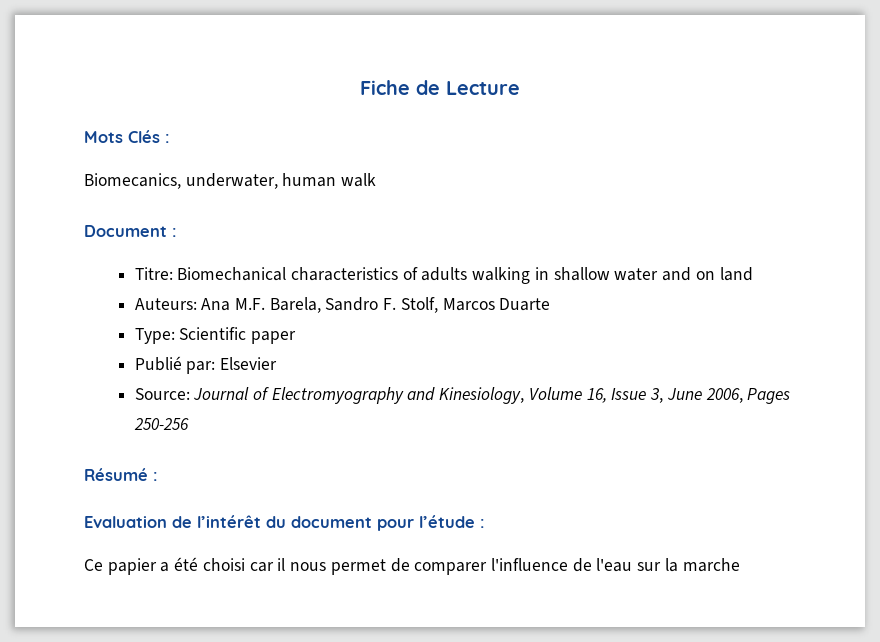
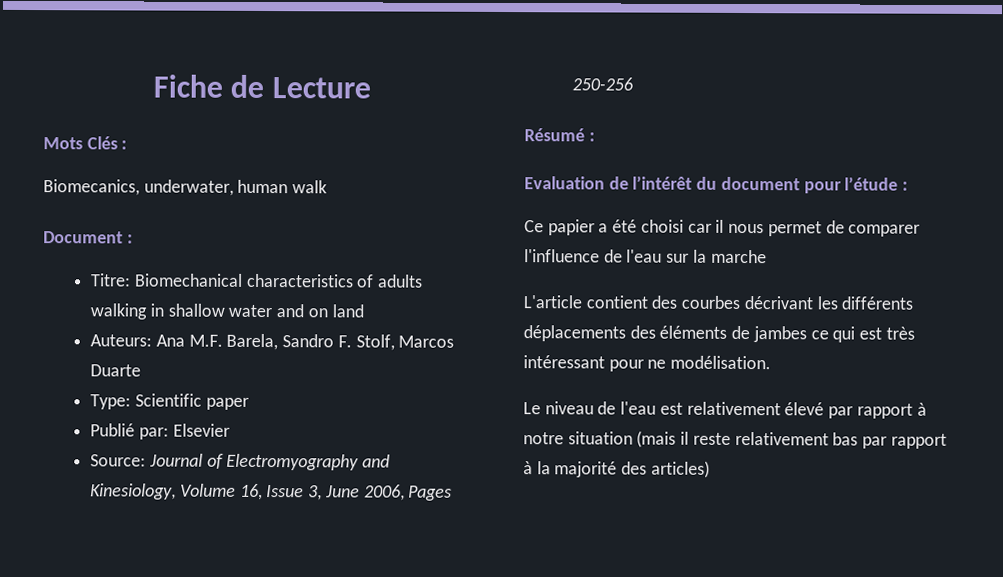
(740, 565) none -> [523,295,914,310] [523,325,915,343] [523,355,772,372] [523,401,927,419] [523,430,947,449] [523,460,710,478] // L'article contient des courbes décrivant les différents déplacements des éléments de jambes ce qui est très intéressant pour ne modélisation. // Le niveau de l'eau est relativement élevé par rapport à notre situation (mais il reste relativement bas par rapport à la majorité des articles)

